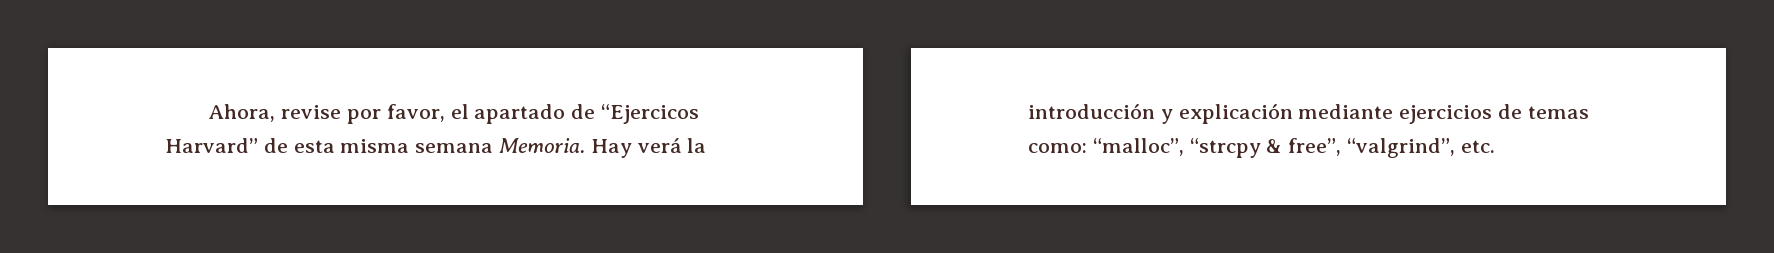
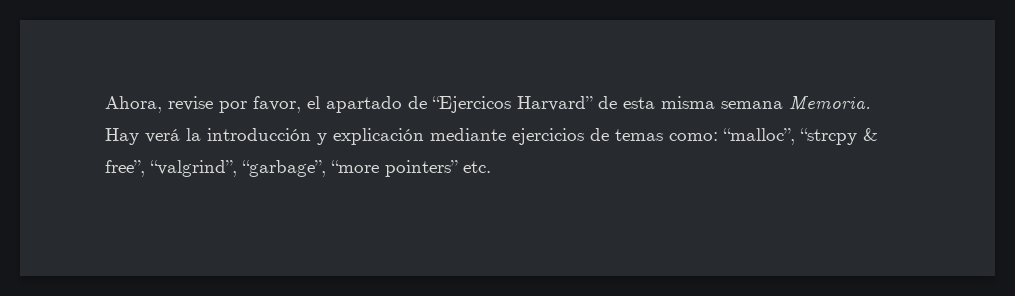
(1455, 148) none -> [242,160,458,177] “garbage”, “more pointers”

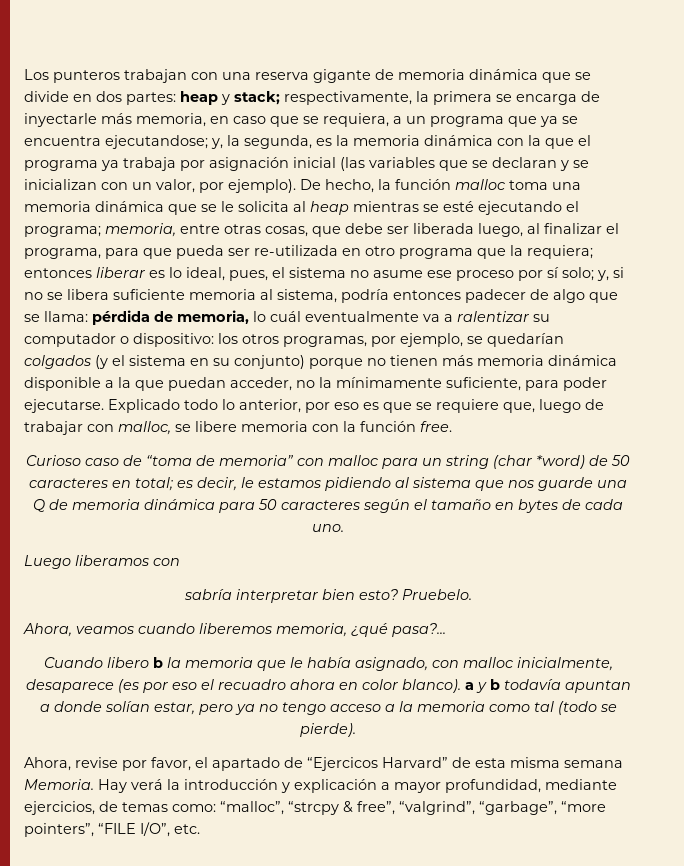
(105, 104) none -> [24,69,591,83] [24,91,600,105] [24,113,578,127] [24,135,591,149] [24,157,589,171] [24,179,581,193] [24,201,579,215] [24,223,619,237] [24,245,593,259] [24,267,624,281] [24,289,618,303] [24,310,550,325] [24,333,564,347] [24,355,617,369] [24,377,607,391] [24,399,604,413] [24,421,452,435] [26,455,630,469] [29,477,627,491] [33,499,623,513] [312,524,344,532] [24,555,180,569] [183,589,472,603] [23,623,446,637] [43,657,613,671] [25,679,631,693] [39,701,617,715] [300,723,356,737] Los punteros trabajan con una reserva gigante de memoria dinámica que se divide en dos partes: heap y stack; respectivamente, la primera se encarga de inyectarle más memoria, en caso que se requiera, a un programa que ya se encuentra ejecutandose; y, la segunda, es la memoria dinámica con la que el programa ya trabaja por asignación inicial (las variables que se declaran y se inicializan con un valor, por ejemplo). De hecho, la función malloc toma una memoria dinámica que se le solicita al heap mientras se esté ejecutando el programa; memoria, entre otras cosas, que debe ser liberada luego, al finalizar el programa, para que pueda ser re-utilizada en otro programa que la requiera; entonces liberar es lo ideal, pues, el sistema no asume ese proceso por sí solo; y, si no se libera suficiente memoria al sistema, podría entonces padecer de algo que se llama: pérdida de memoria, lo cuál eventualmente va a ralentizar su computador o dispositivo: los otros programas, por ejemplo, se quedarían colgados (y el sistema en su conjunto) porque no tienen más memoria dinámica disponible a la que puedan acceder, no la mínimamente suficiente, para poder ejecutarse. Explicado todo lo anterior, por eso es que se requiere que, luego de trabajar con malloc, se libere memoria con la función free. // Curioso caso de “toma de memoria” con malloc para un string (char *word) de 50 caracteres en total; es decir, le estamos pidiendo al sistema que nos guarde una Q de memoria dinámica para 50 caracteres según el tamaño en bytes de cada uno. // Luego liberamos con // sabría interpretar bien esto? Pruebelo. // Ahora, veamos cuando liberemos memoria, ¿qué pasa?... // Cuando libero b la memoria que le había asignado, con malloc inicialmente, desaparece (es por eso el recuadro ahora en color blanco). a y b todavía apuntan a donde solían estar, pero ya no tengo acceso a la memoria como tal (todo se pierde). //
[430,128,584,145] mediante ejercicios -> [381,779,617,793] [24,801,95,815] a mayor profundidad, mediante ejercicios,
[385,160,458,177] pointers” -> [24,822,170,837] pointers”, “FILE I/O”,

